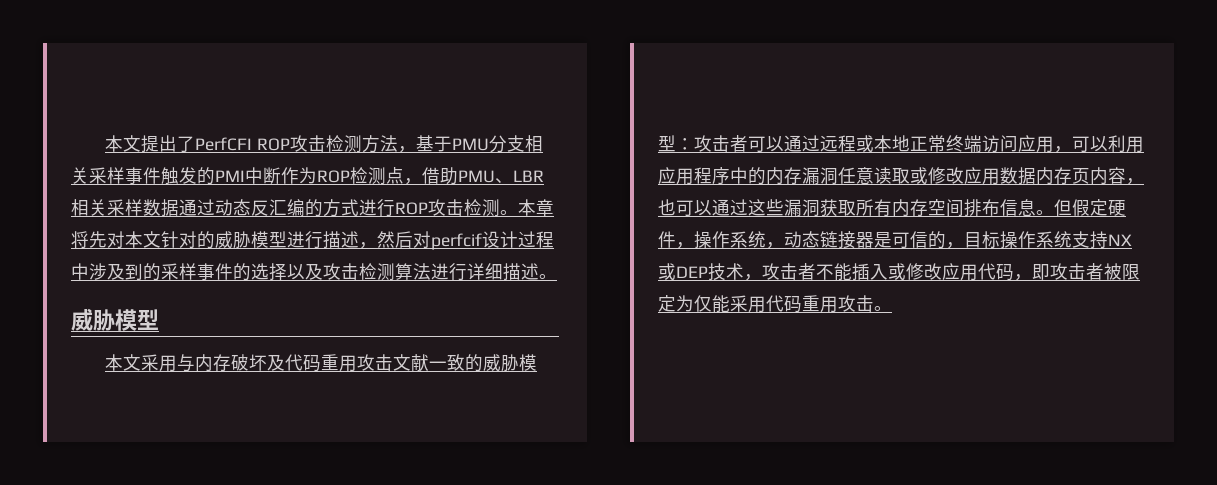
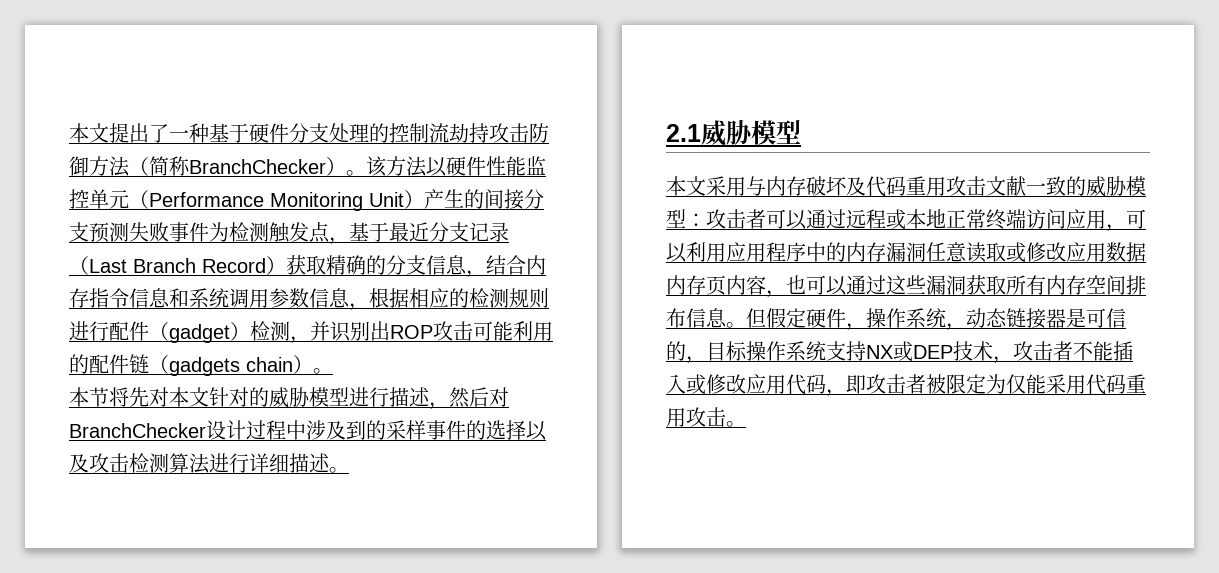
[195,135,543,153] [71,167,544,185] [71,199,554,217] PerfCFI ROP攻击检测方法，基于PMU分支相关采样事件触发的PMI中断作为ROP检测点，借助PMU、LBR相关采样数据通过动态反汇编的方式进行ROP攻击检测。本章 -> [169,123,549,143] [69,156,546,177] [69,189,544,211] [69,222,509,245] [69,255,546,278] [69,288,549,311] [69,321,553,344] [69,354,333,376] [69,387,109,407] 一种基于硬件分支处理的控制流劫持攻击防御方法（简称BranchChecker）。该方法以硬件性能监控单元（Performance Monitoring Unit）产生的间接分支预测失败事件为检测触发点，基于最近分支记录（Last Branch Record）获取精确的分支信息，结合内存指令信息和系统调用参数信息，根据相应的检测规则进行配件（gadget）检测，并识别出ROP攻击可能利用的配件链（gadgets chain）。 // 本节
[431,233,482,250] perfcif -> [69,423,206,438] BranchChecker
(557, 276) none -> [666,124,701,142] 2.1

